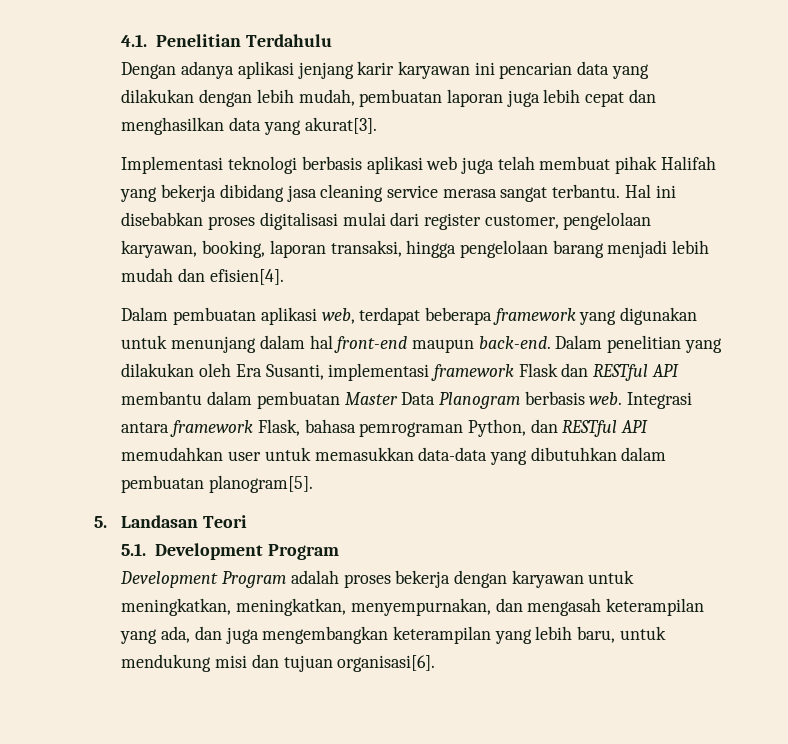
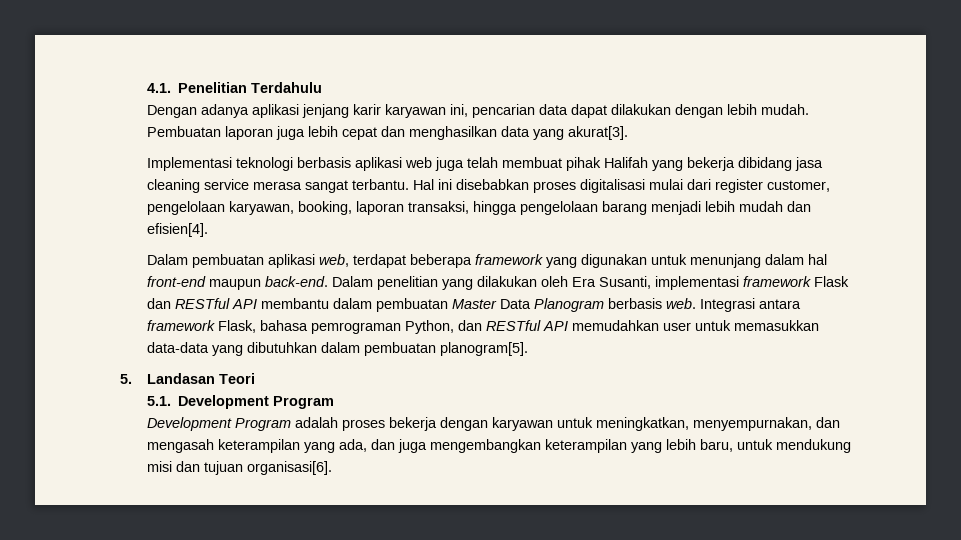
[474,62,495,75] ini -> [450,104,469,117] ini,
[611,64,649,79] yang -> [571,104,608,118] dapat
[298,89,443,107] mudah, pembuatan -> [761,104,810,115] [147,126,222,137] mudah. Pembuatan
[236,598,347,616] meningkatkan, -> (690, 424) none

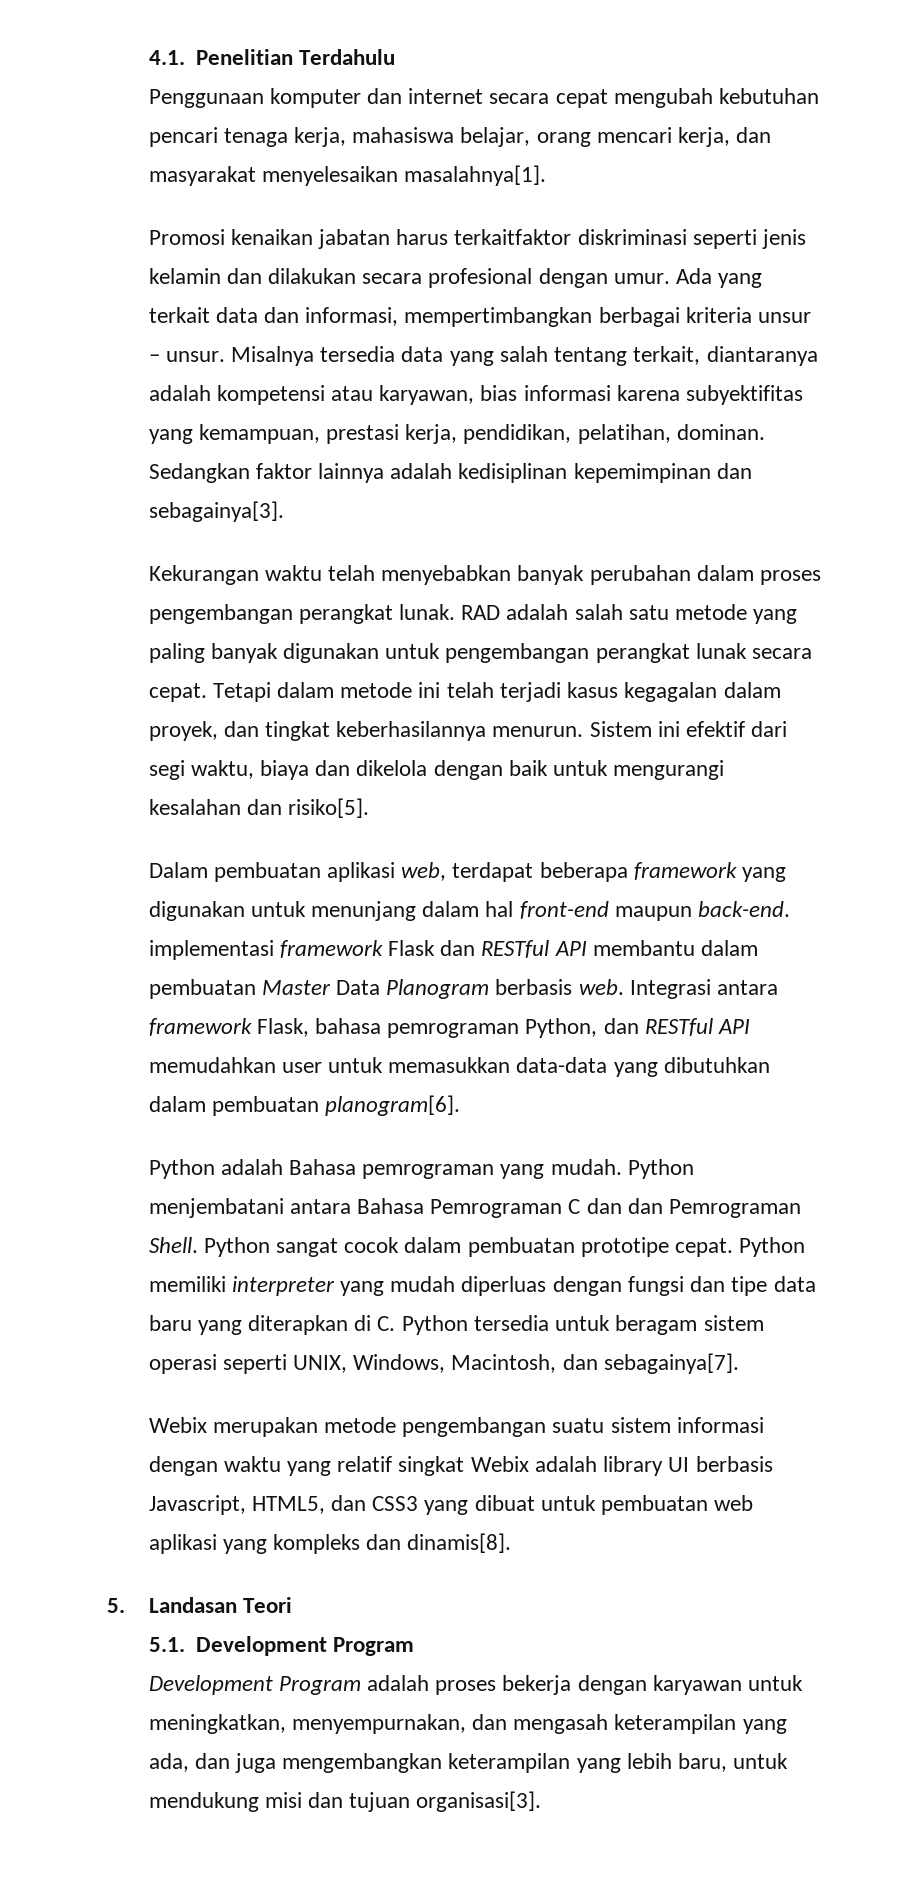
[147,104,810,118] [147,126,629,140] [147,157,824,171] [147,179,831,193] [147,201,812,215] [147,223,209,237] Dengan adanya aplikasi jenjang karir karyawan ini, pencarian data dapat dilakukan dengan lebih mudah. Pembuatan laporan juga lebih cepat dan menghasilkan data yang akurat[3]. // Implementasi teknologi berbasis aplikasi web juga telah membuat pihak Halifah yang bekerja dibidang jasa cleaning service merasa sangat terbantu. Hal ini disebabkan proses digitalisasi mulai dari register customer, pengelolaan karyawan, booking, laporan transaksi, hingga pengelolaan barang menjadi lebih mudah dan efisien[4]. -> [148,88,820,108] [148,127,772,147] [148,165,547,186] [148,229,807,249] [148,268,763,288] [148,307,812,327] [148,346,818,366] [148,385,804,405] [148,424,765,444] [148,463,752,483] [148,501,284,522] [148,565,822,585] [148,604,798,624] [148,643,813,663] [148,682,781,702] [148,721,788,741] [148,760,725,780] [148,798,370,818] Penggunaan komputer dan internet secara cepat mengubah kebutuhan pencari tenaga kerja, mahasiswa belajar, orang mencari kerja, dan masyarakat menyelesaikan masalahnya[1]. // Promosi kenaikan jabatan harus terkaitfaktor diskriminasi seperti jenis kelamin dan dilakukan secara profesional dengan umur. Ada yang terkait data dan informasi, mempertimbangkan berbagai kriteria unsur – unsur. Misalnya tersedia data yang salah tentang terkait, diantaranya adalah kompetensi atau karyawan, bias informasi karena subyektifitas yang kemampuan, prestasi kerja, pendidikan, pelatihan, dominan. Sedangkan faktor lainnya adalah kedisiplinan kepemimpinan dan sebagainya[3]. // Kekurangan waktu telah menyebabkan banyak perubahan dalam proses pengembangan perangkat lunak. RAD adalah salah satu metode yang paling banyak digunakan untuk pengembangan perangkat lunak secara cepat. Tetapi dalam metode ini telah terjadi kasus kegagalan dalam proyek, dan tingkat keberhasilannya menurun. Sistem ini efektif dari segi waktu, biaya dan dikelola dengan baik untuk mengurangi kesalahan dan risiko[5].
[332,276,652,290] Dalam penelitian yang dilakukan oleh Era Susanti, -> (791, 909) none
[440,342,529,356] planogram[5]. -> [325,1095,461,1116] [148,1159,694,1179] [148,1198,802,1218] [148,1237,806,1257] [148,1276,816,1296] [148,1315,764,1335] [148,1353,739,1374] [148,1417,764,1437] [148,1456,773,1476] [148,1495,754,1515] [148,1533,512,1554] planogram[6]. // Python adalah Bahasa pemrograman yang mudah. Python menjembatani antara Bahasa Pemrograman C dan dan Pemrograman Shell. Python sangat cocok dalam pembuatan prototipe cepat. Python memiliki interpreter yang mudah diperluas dengan fungsi dan tipe data baru yang diterapkan di C. Python tersedia untuk beragam sistem operasi seperti UNIX, Windows, Macintosh, dan sebagainya[7]. // Webix merupakan metode pengembangan suatu sistem informasi dengan waktu yang relatif singkat Webix adalah library UI berbasis Javascript, HTML5, dan CSS3 yang dibuat untuk pembuatan web aplikasi yang kompleks dan dinamis[8].
[247,461,333,475] organisasi[6]. -> [416,1791,542,1812] organisasi[3].

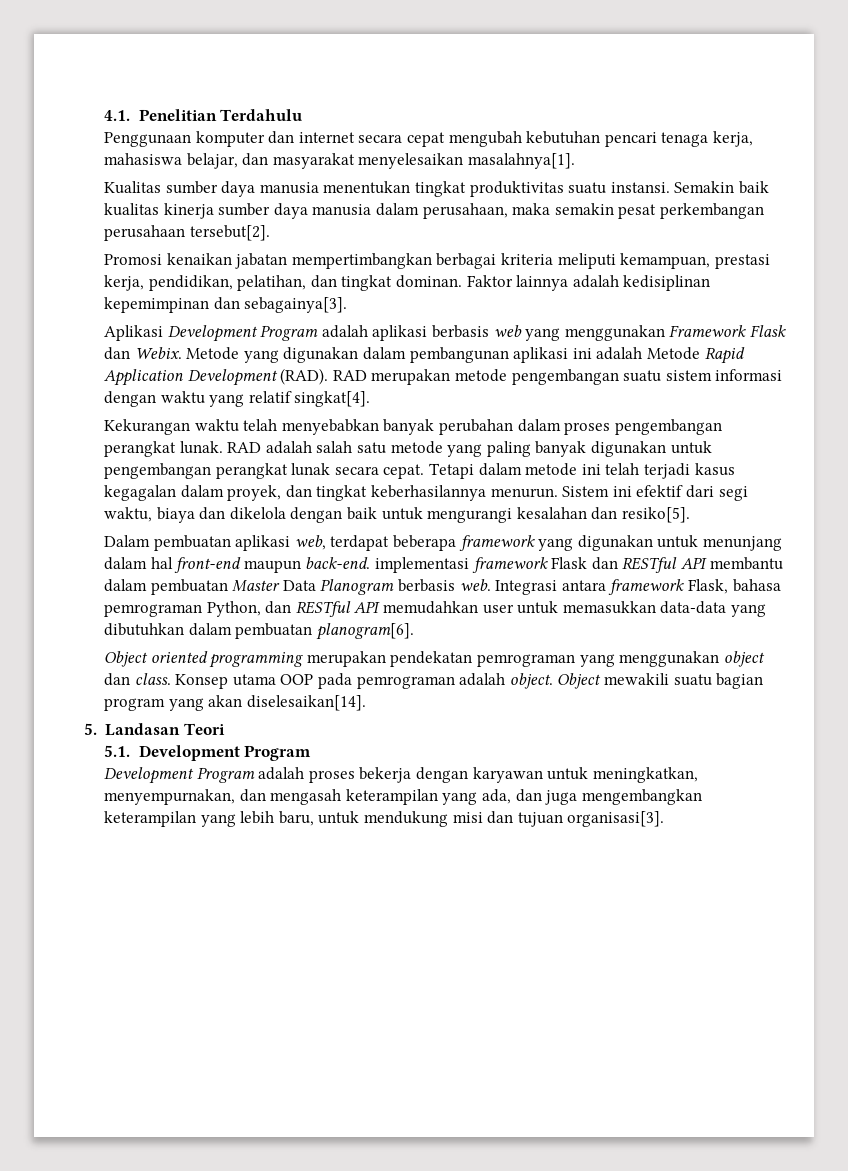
[536,127,731,147] orang mencari kerja, -> (238, 161) none
[148,229,807,249] [148,268,763,288] [148,307,812,327] [148,346,818,366] [148,385,804,405] [148,429,193,444] Promosi kenaikan jabatan harus terkaitfaktor diskriminasi seperti jenis kelamin dan dilakukan secara profesional dengan umur. Ada yang terkait data dan informasi, mempertimbangkan berbagai kriteria unsur – unsur. Misalnya tersedia data yang salah tentang terkait, diantaranya adalah kompetensi atau karyawan, bias informasi karena subyektifitas yang -> [104,181,769,197] [104,203,764,219] [104,225,270,241] [104,253,616,269] Kualitas sumber daya manusia menentukan tingkat produktivitas suatu instansi. Semakin baik kualitas kinerja sumber daya manusia dalam perusahaan, maka semakin pesat perkembangan perusahaan tersebut[2]. // Promosi kenaikan jabatan mempertimbangkan berbagai kriteria meliputi
[676,424,765,440] [148,463,312,483] dominan. Sedangkan faktor -> [310,275,513,291] dan tingkat dominan. Faktor
(284, 511) none -> [104,325,786,342] [104,347,745,364] [104,368,783,386] [104,391,371,407] // Aplikasi Development Program adalah aplikasi berbasis web yang menggunakan Framework Flask dan Webix. Metode yang digunakan dalam pembangunan aplikasi ini adalah Metode Rapid Application Development (RAD). RAD merupakan metode pengembangan suatu sistem informasi dengan waktu yang relatif singkat[4].
[288,798,370,818] risiko[5]. -> [621,507,690,523] resiko[5].
[148,1159,694,1179] [148,1198,802,1218] [148,1237,806,1257] [148,1276,816,1296] [148,1315,764,1335] [148,1353,739,1374] [148,1417,764,1437] [148,1456,773,1476] [148,1495,754,1515] [148,1533,512,1554] Python adalah Bahasa pemrograman yang mudah. Python menjembatani antara Bahasa Pemrograman C dan dan Pemrograman Shell. Python sangat cocok dalam pembuatan prototipe cepat. Python memiliki interpreter yang mudah diperluas dengan fungsi dan tipe data baru yang diterapkan di C. Python tersedia untuk beragam sistem operasi seperti UNIX, Windows, Macintosh, dan sebagainya[7]. // Webix merupakan metode pengembangan suatu sistem informasi dengan waktu yang relatif singkat Webix adalah library UI berbasis Javascript, HTML5, dan CSS3 yang dibuat untuk pembuatan web aplikasi yang kompleks dan dinamis[8]. -> [104,651,765,668] [104,673,764,689] [104,695,366,711] Object oriented programming merupakan pendekatan pemrograman yang menggunakan object dan class. Konsep utama OOP pada pemrograman adalah object. Object mewakili suatu bagian program yang akan diselesaikan[14].

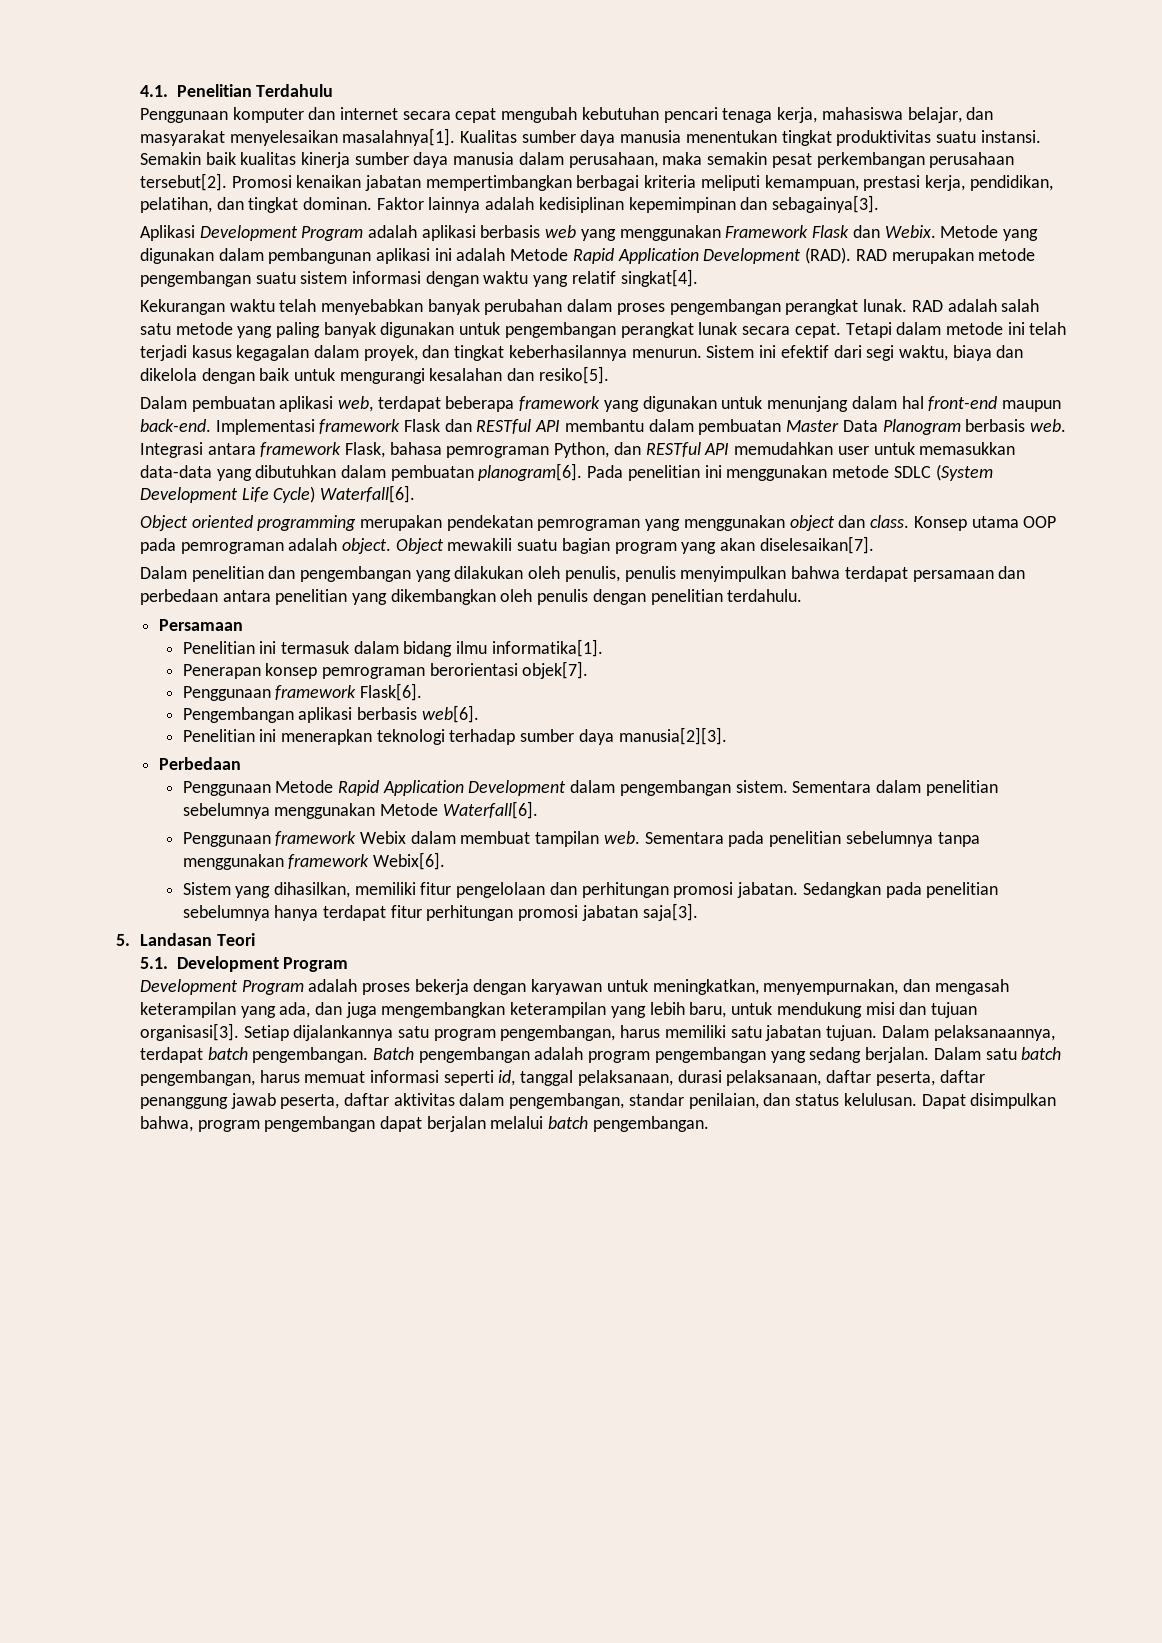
(575, 161) // -> (456, 137) none
(270, 233) // -> (227, 182) none
[374,557,469,573] implementasi -> [215,419,315,435] Implementasi
(414, 631) none -> [587,464,993,481] [139,485,416,503] Pada penelitian ini menggunakan metode SDLC (System Development Life Cycle) Waterfall[6].
[246,695,366,711] diselesaikan[14]. -> [759,536,874,554] [139,566,1026,582] [139,589,803,605] [159,619,244,631] [182,639,603,657] [182,661,589,679] [182,683,422,701] [182,705,479,723] [182,727,727,745] [159,757,242,770] [182,780,998,796] [182,801,538,819] [182,831,980,847] [182,852,445,870] [182,882,999,898] [182,903,698,921] diselesaikan[7]. // Dalam penelitian dan pengembangan yang dilakukan oleh penulis, penulis menyimpulkan bahwa terdapat persamaan dan perbedaan antara penelitian yang dikembangkan oleh penulis dengan penelitian terdahulu. // Persamaan // Penelitian ini termasuk dalam bidang ilmu informatika[1]. // Penerapan konsep pemrograman berorientasi objek[7]. // Penggunaan framework Flask[6]. // Pengembangan aplikasi berbasis web[6]. // Penelitian ini menerapkan teknologi terhadap sumber daya manusia[2][3]. // Perbedaan // Penggunaan Metode Rapid Application Development dalam pengembangan sistem. Sementara dalam penelitian sebelumnya menggunakan Metode Waterfall[6]. // Penggunaan framework Webix dalam membuat tampilan web. Sementara pada penelitian sebelumnya tanpa menggunakan framework Webix[6]. // Sistem yang dihasilkan, memiliki fitur pengelolaan dan perhitungan promosi jabatan. Sedangkan pada penelitian sebelumnya hanya terdapat fitur perhitungan promosi jabatan saja[3].
(665, 819) none -> [243,1025,1055,1041] [139,1047,1062,1063] [139,1070,985,1086] [139,1093,1057,1109] [139,1116,709,1132] Setiap dijalankannya satu program pengembangan, harus memiliki satu jabatan tujuan. Dalam pelaksanaannya, terdapat batch pengembangan. Batch pengembangan adalah program pengembangan yang sedang berjalan. Dalam satu batch pengembangan, harus memuat informasi seperti id, tanggal pelaksanaan, durasi pelaksanaan, daftar peserta, daftar penanggung jawab peserta, daftar aktivitas dalam pengembangan, standar penilaian, dan status kelulusan. Dapat disimpulkan bahwa, program pengembangan dapat berjalan melalui batch pengembangan.

